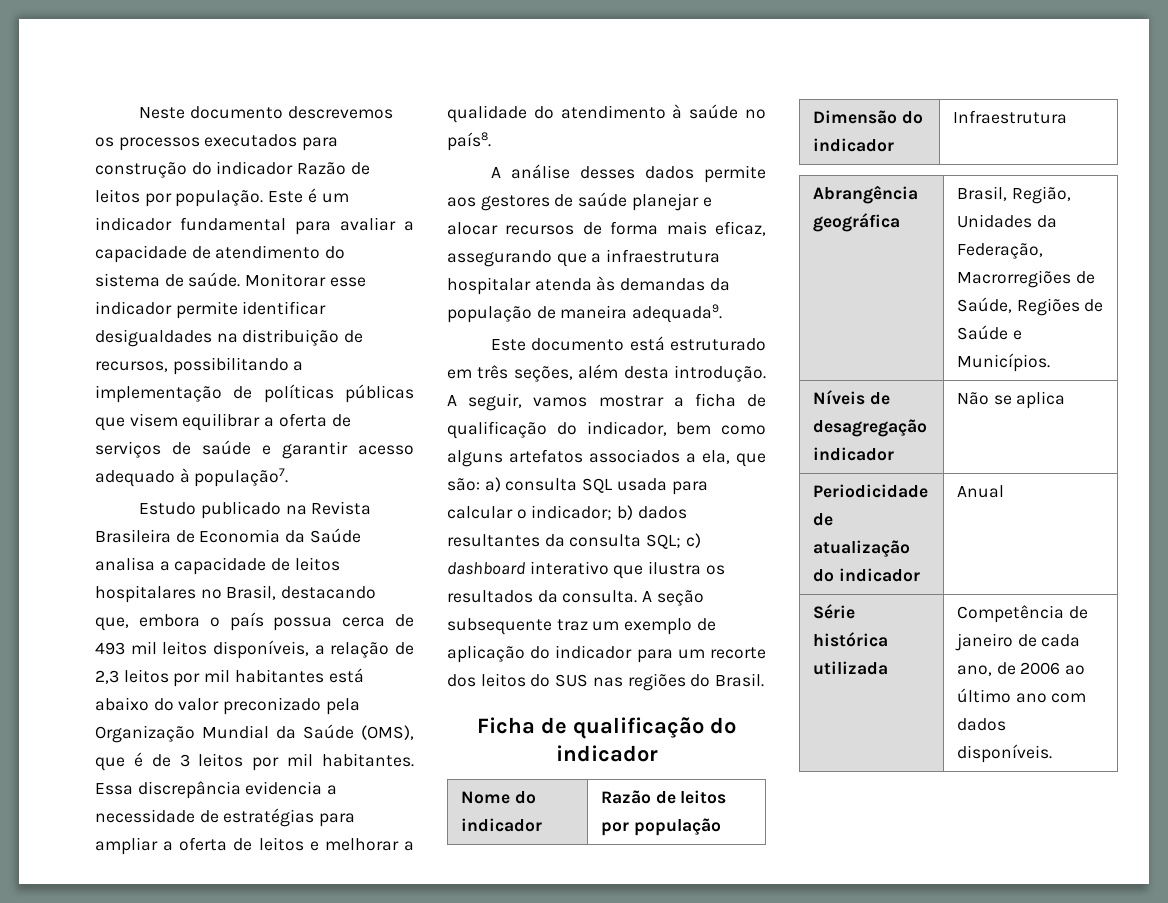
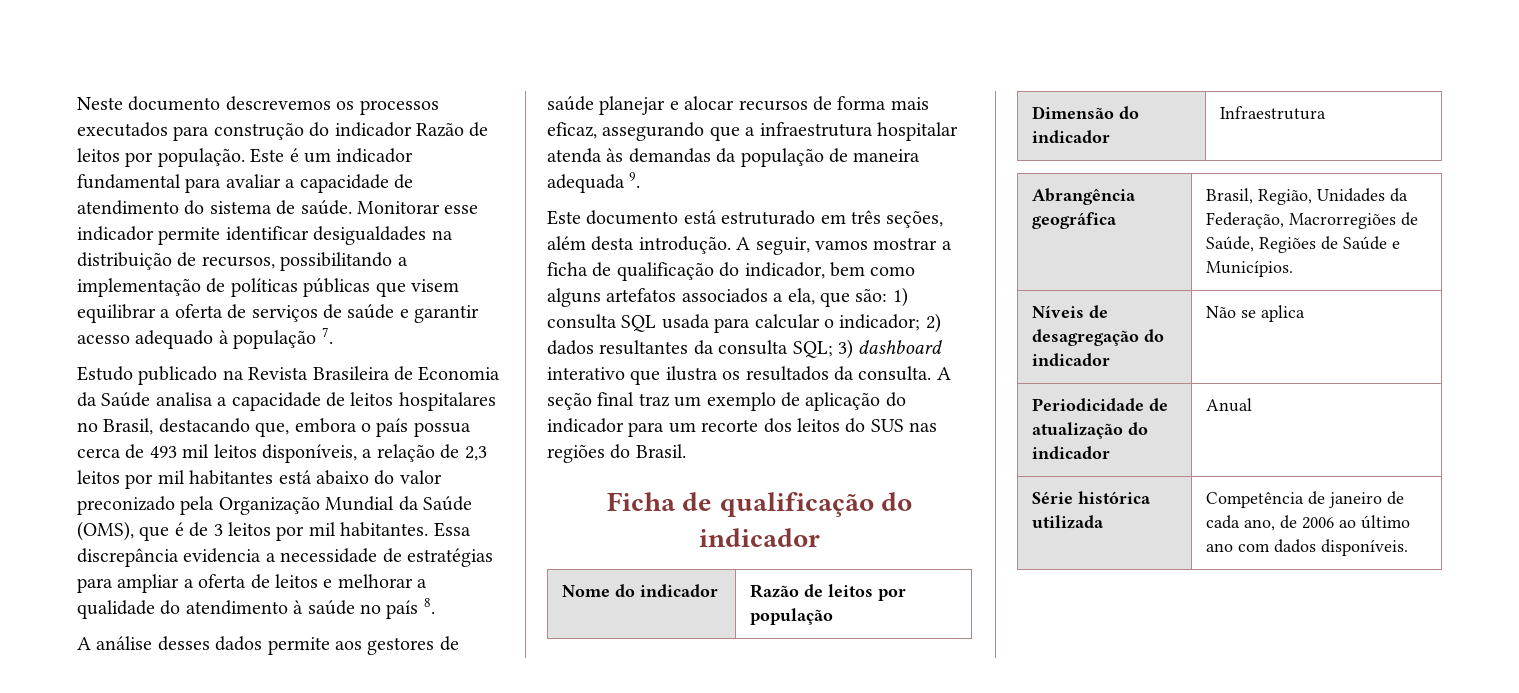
[194,468,289,487] população7. -> [233,327,333,349] população 7.
[447,132,491,151] país8. -> [386,598,435,619] país 8.
[632,304,723,323] adequada9. -> [547,172,641,193] adequada 9.
[484,477,501,492] a) -> [892,287,908,307] 1)
[617,505,634,520] b) -> [925,313,941,333] 2)
[685,533,701,548] c) -> [838,339,853,359] 3)
[447,618,552,635] subsequente -> [597,392,635,406] final
(927, 428) none -> [1143,329,1164,342] do

